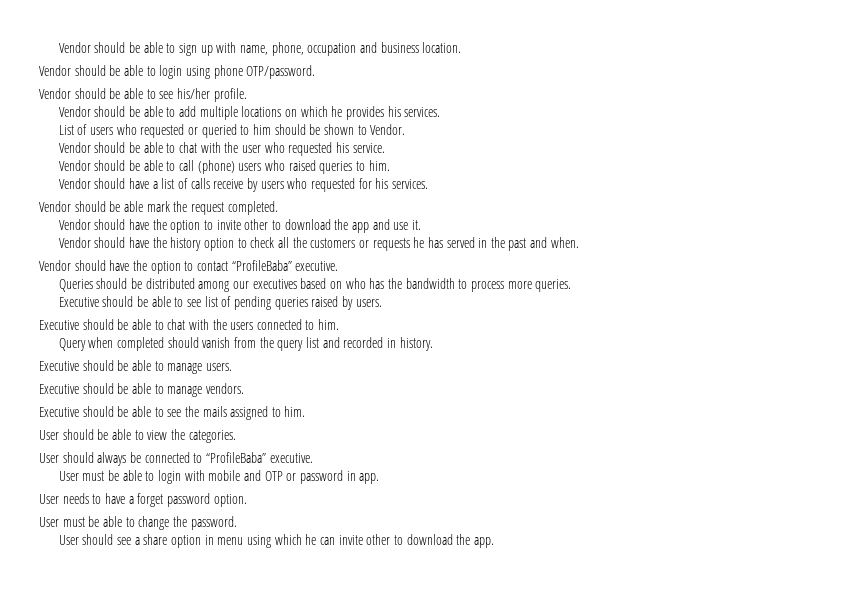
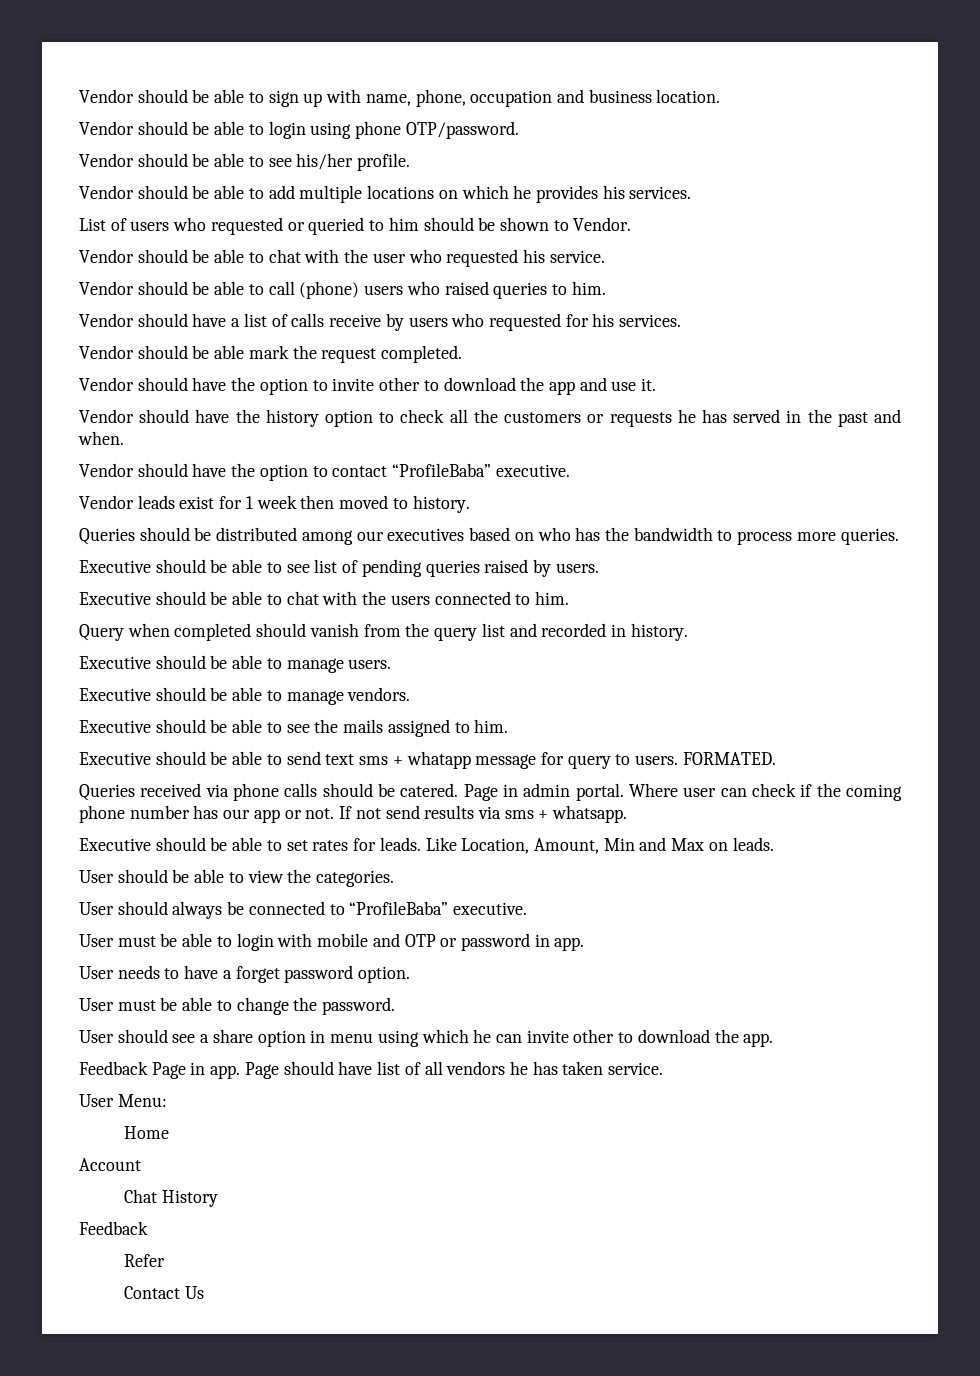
(339, 266) none -> [79,495,470,513] // Vendor leads exist for 1 week then moved to history.
(306, 411) none -> [79,751,776,769] [79,783,903,801] [79,805,628,823] [79,837,774,854] // Executive should be able to send text sms + whatapp message for query to users. FORMATED. // Queries received via phone calls should be catered. Page in admin portal. Where user can check if the coming phone number has our app or not. If not send results via sms + whatsapp. // Executive should be able to set rates for leads. Like Location, Amount, Min and Max on leads.
(494, 542) none -> [79,1061,664,1079] [79,1094,167,1107] [123,1126,169,1139] [79,1158,141,1171] [123,1189,218,1207] [79,1221,148,1235] [123,1254,165,1267] [123,1286,204,1299] // Feedback Page in app. Page should have list of all vendors he has taken service. // User Menu: // Home // Account // Chat History // Feedback // Refer // Contact Us

